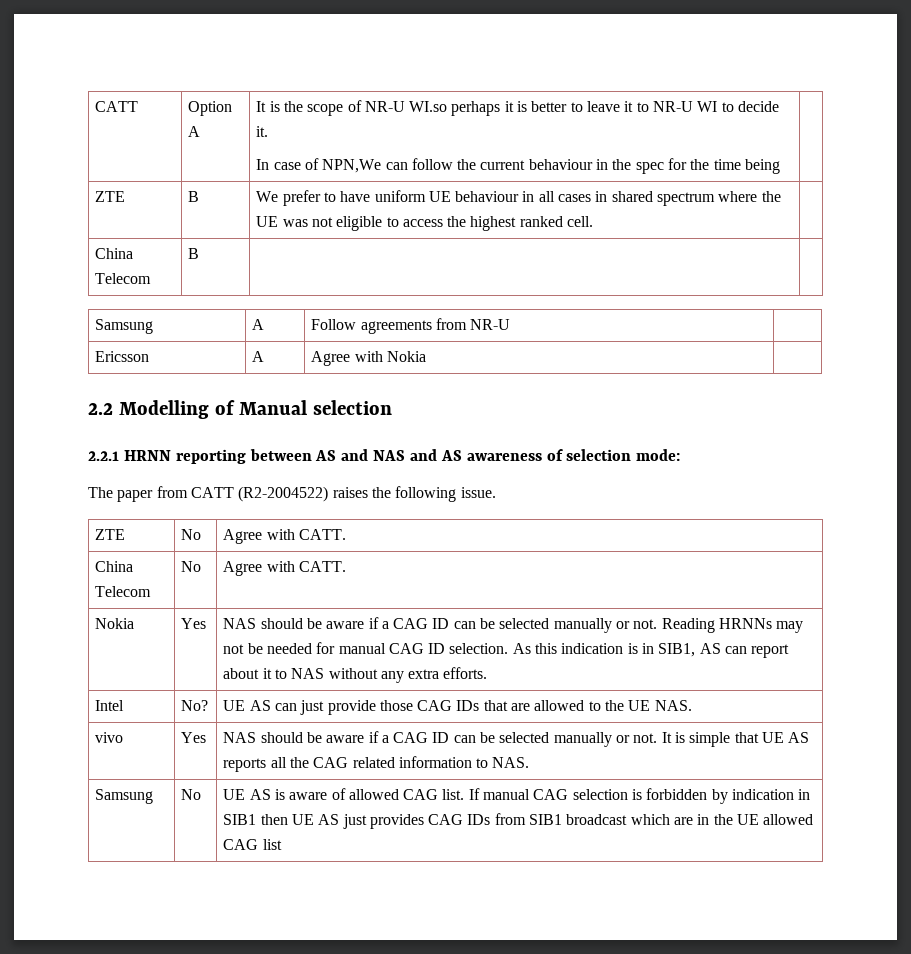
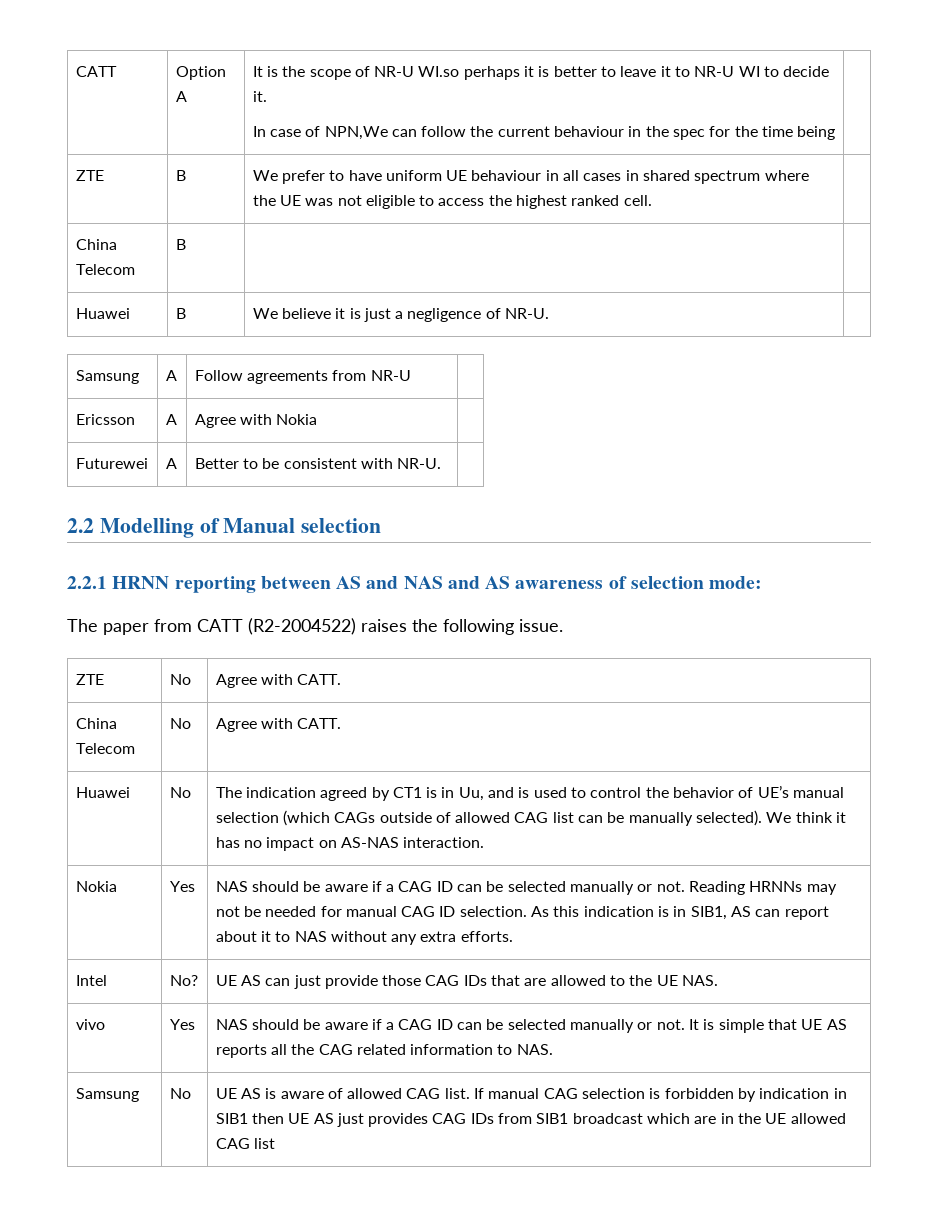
(200, 253) none -> [75,308,130,319] [175,308,186,319] [252,308,550,322] // Huawei | B | We believe it is just a negligence of NR-U. |
(426, 356) none -> [75,458,148,469] [165,458,177,469] [194,458,442,469] // Futurewei | A | Better to be consistent with NR-U. |
(346, 566) none -> [75,787,130,798] [169,787,191,798] [215,785,844,801] [215,810,847,826] [215,837,485,851] // Huawei | No | The indication agreed by CT1 is in Uu, and is used to control the behavior of UE’s manual selection (which CAGs outside of allowed CAG list can be manually selected). We think it has no impact on AS-NAS interaction.

